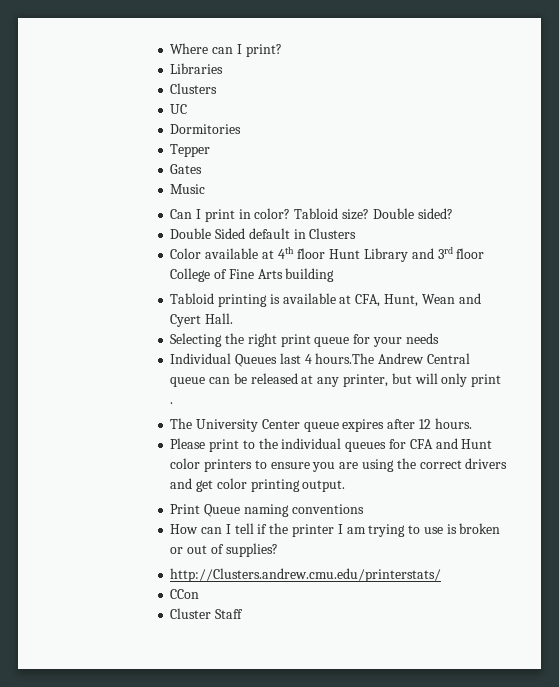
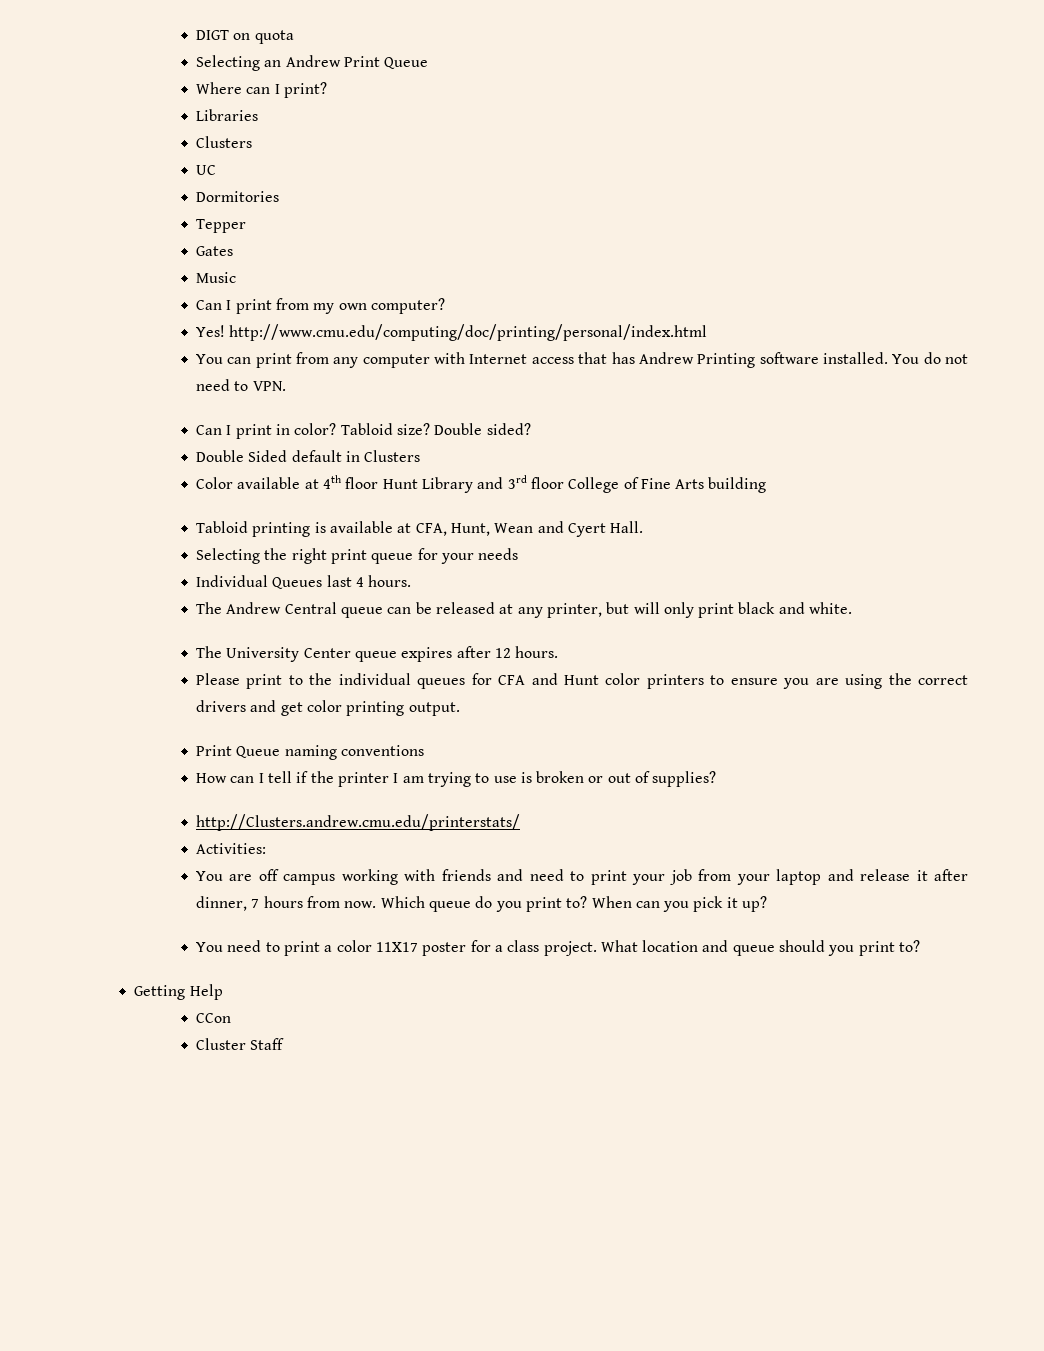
(170, 48) none -> [196,30,294,44] [196,55,429,71] DIGT on quota // Selecting an Andrew Print Queue //
(206, 189) none -> [196,298,445,314] [196,324,708,341] [196,352,969,368] [196,379,286,391] // Can I print from my own computer? // Yes! http://www.cmu.edu/computing/doc/printing/personal/index.html // You can print from any computer with Internet access that has Andrew Printing software installed. You do not need to VPN.
[315,353,375,364] hours.The -> [368,575,412,587] [196,602,223,614] hours. // The
[170,402,174,404] . -> [738,602,853,614] black and white.
(442, 575) none -> [196,843,267,854] [196,869,968,885] [196,896,768,912] [196,940,921,956] [134,984,223,1000] // Activities: // You are off campus working with friends and need to print your job from your laptop and release it after dinner, 7 hours from now. Which queue do you print to? When can you pick it up? // You need to print a color 11X17 poster for a class project. What location and queue should you print to? // Getting Help

